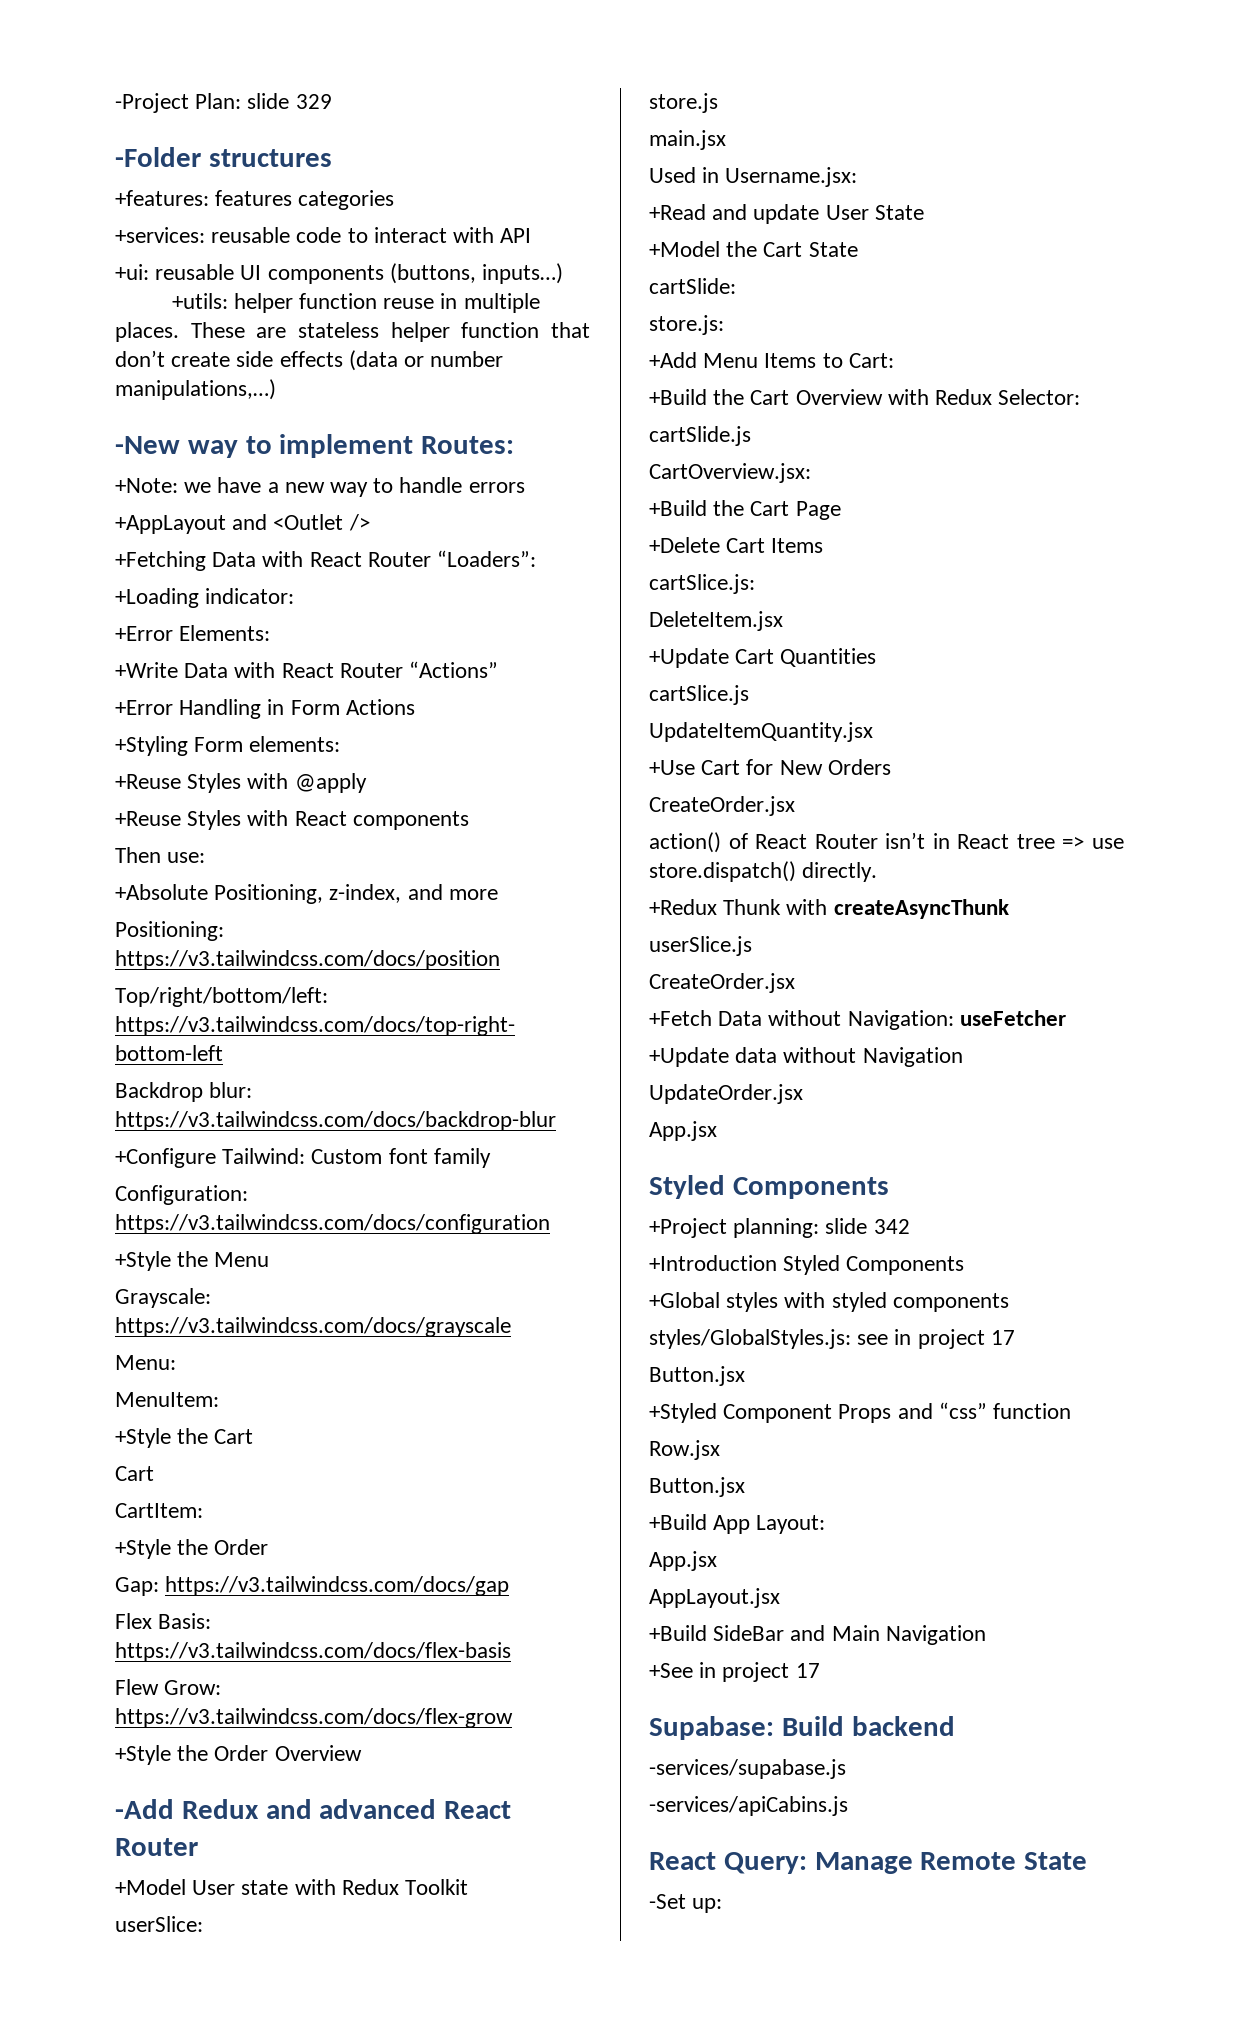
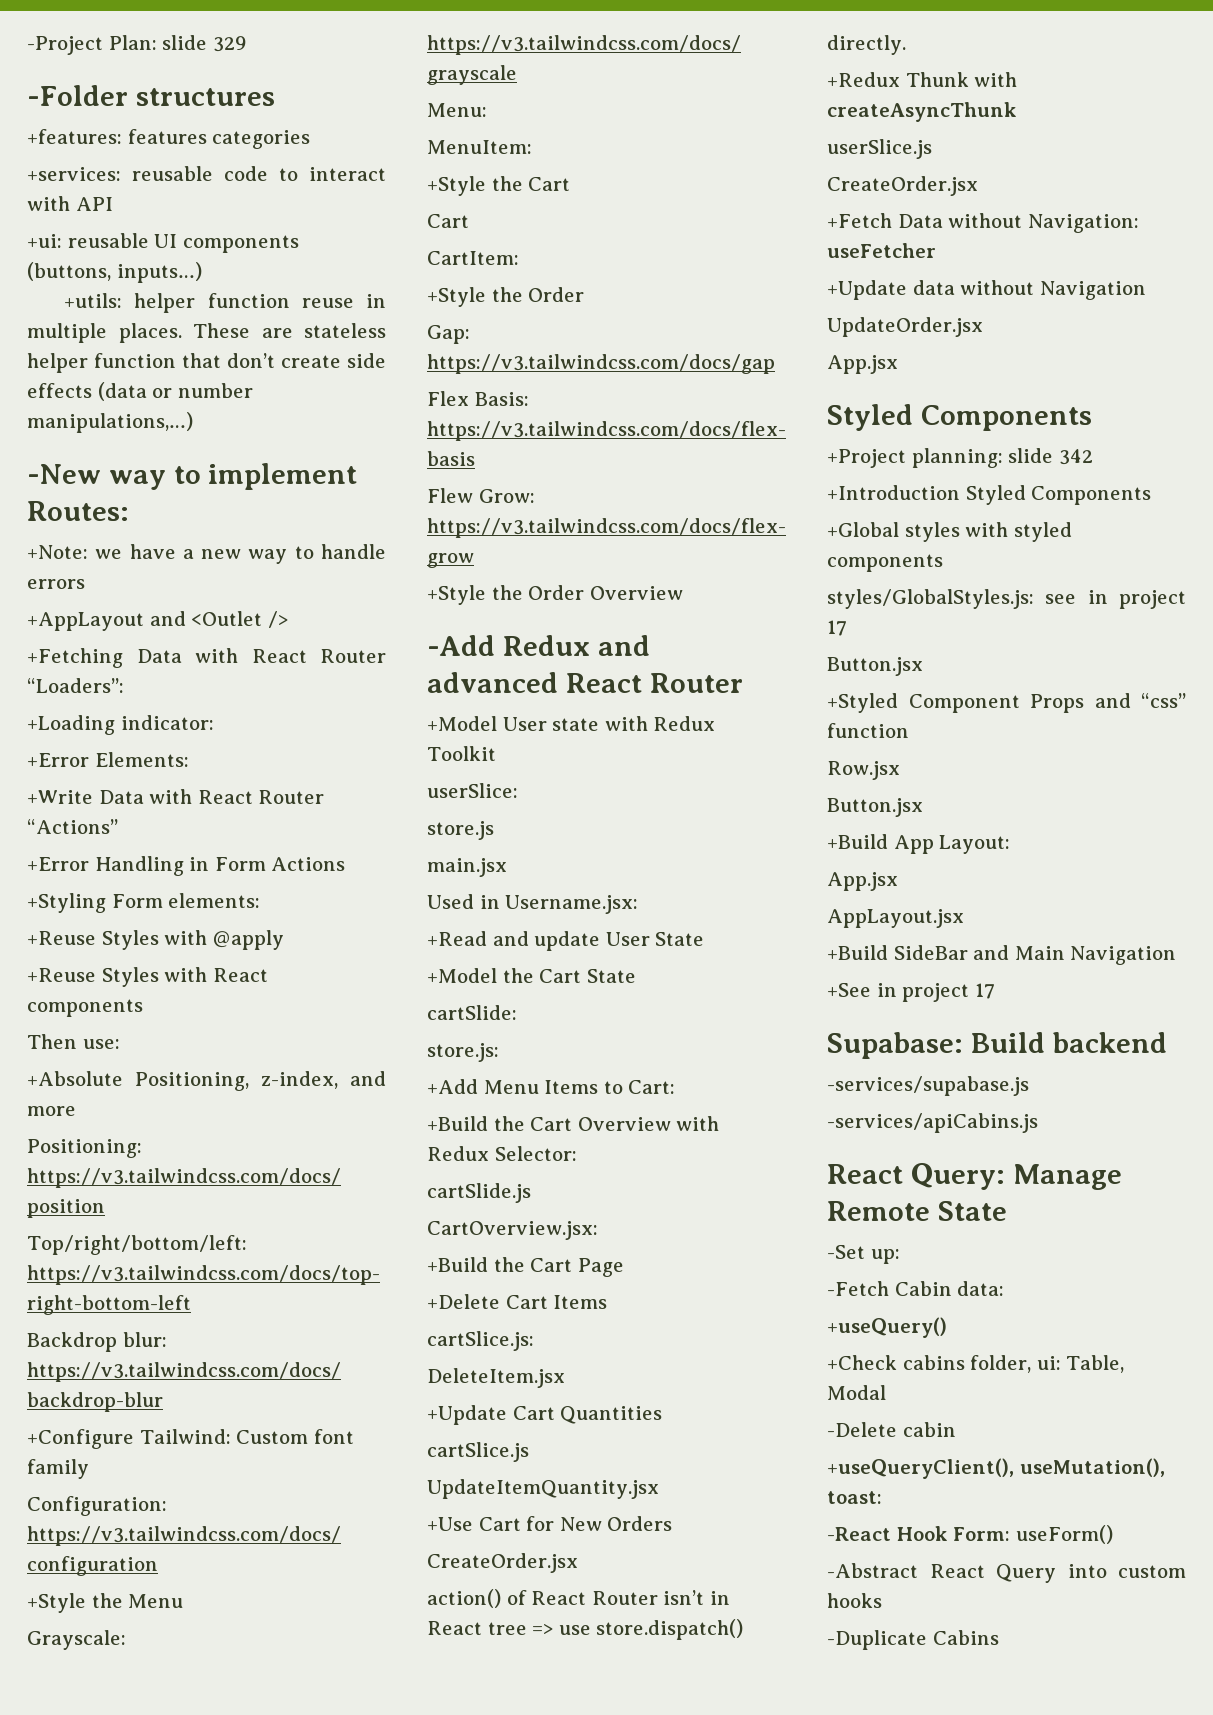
(723, 1905) none -> [827,1281,1005,1296] [827,1317,947,1338] [827,1355,1125,1373] [827,1385,886,1400] [827,1422,956,1437] [827,1458,1165,1479] [827,1491,882,1504] [827,1525,1113,1544] [827,1563,1186,1583] [827,1593,882,1608] [827,1630,999,1650] // -Fetch Cabin data: // +useQuery() // +Check cabins folder, ui: Table, Modal // -Delete cabin // +useQueryClient(), useMutation(), toast: // -React Hook Form: useForm() // -Abstract React Query into custom hooks // -Duplicate Cabins

